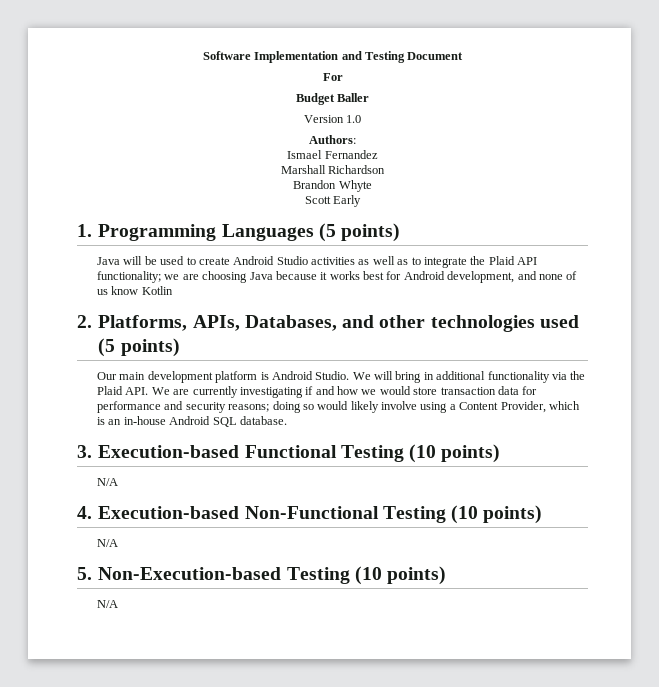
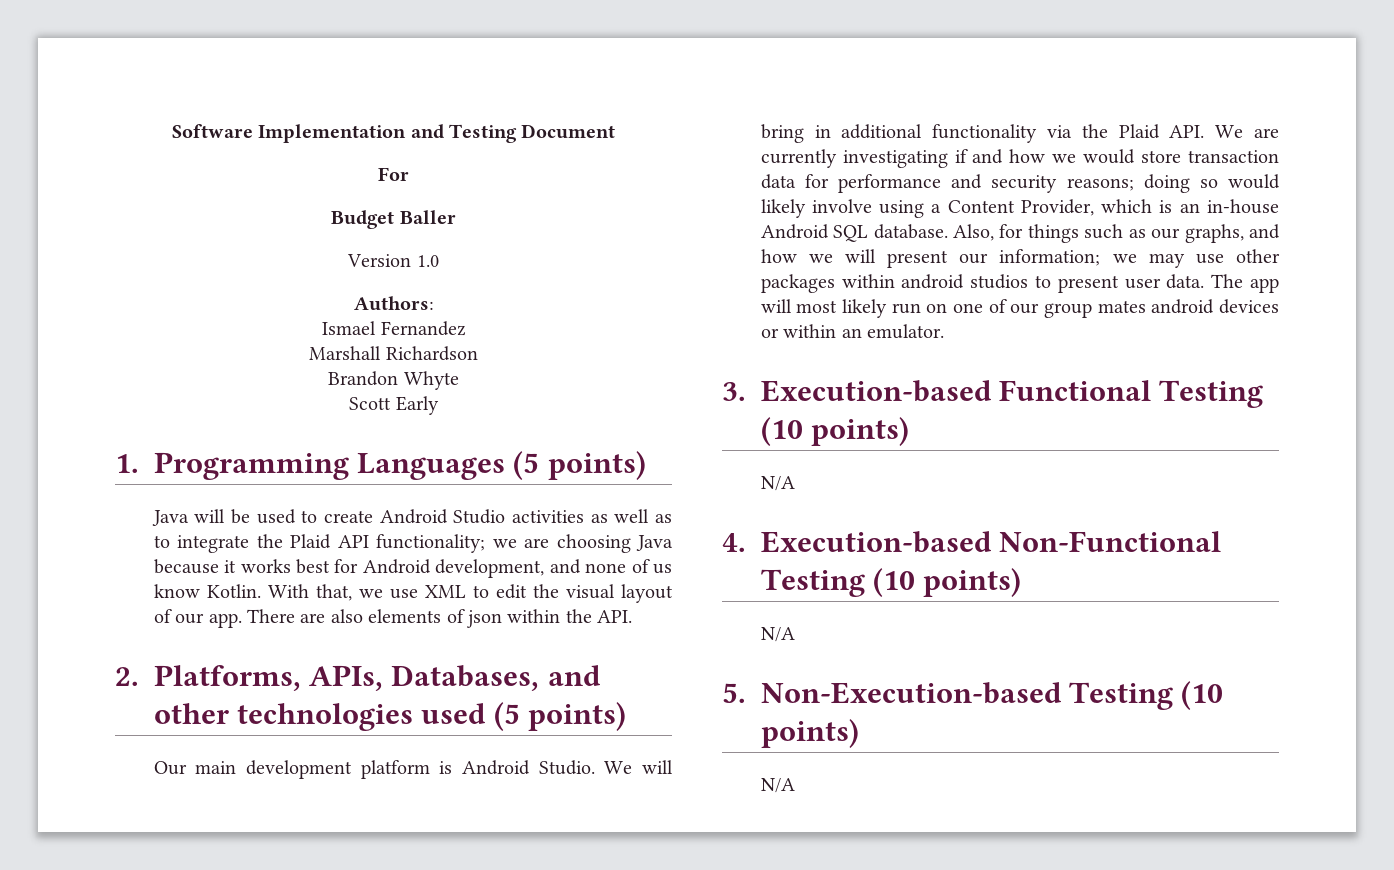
[141,286,173,295] Kotlin -> [206,584,673,603] [153,609,633,628] Kotlin. With that, we use XML to edit the visual layout of our app. There are also elements of json within the API.
(287, 420) none -> [952,224,1280,243] [760,249,1280,268] [760,274,1279,293] [760,299,1279,318] [760,324,944,339] Also, for things such as our graphs, and how we will present our information; we may use other packages within android studios to present user data. The app will most likely run on one of our group mates android devices or within an emulator.

